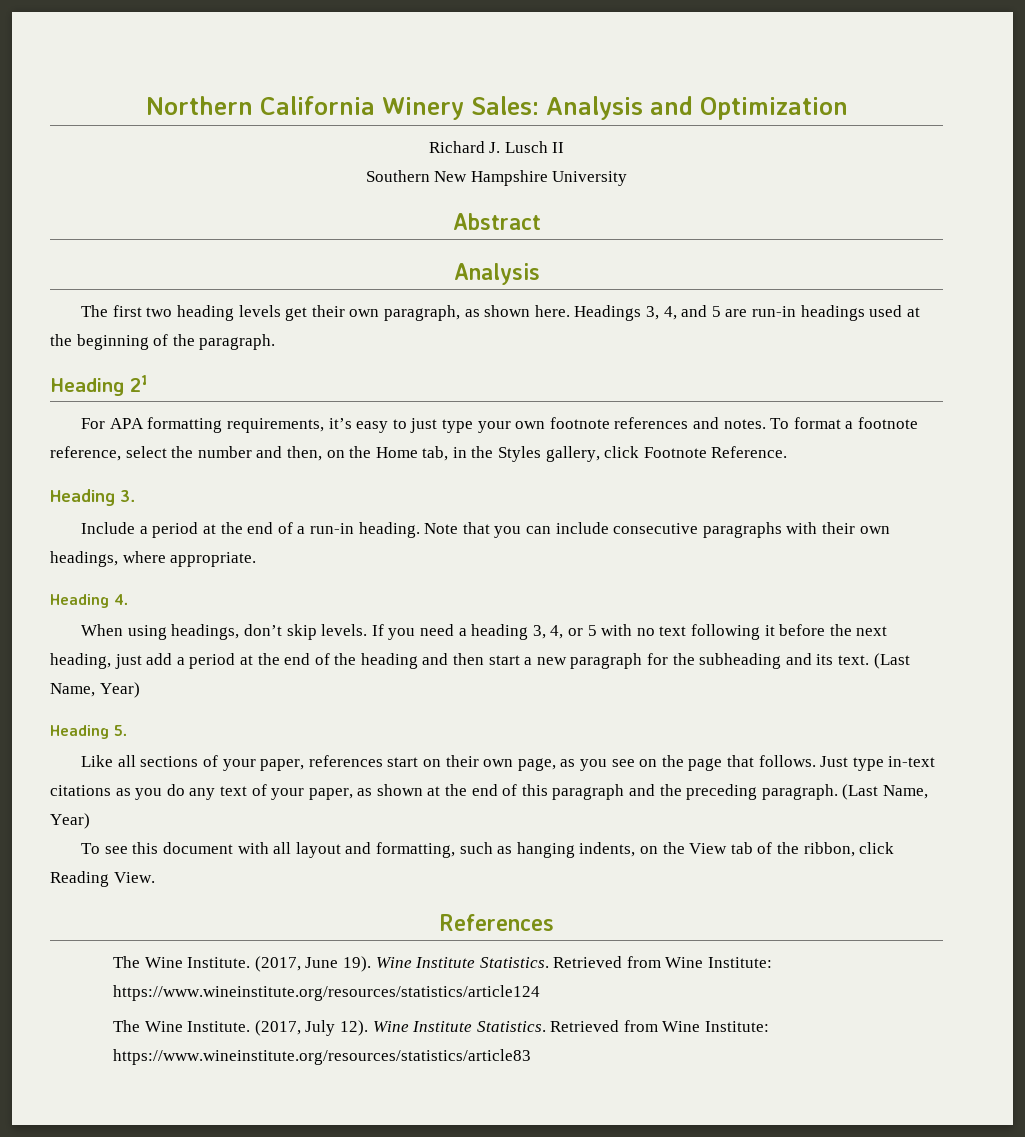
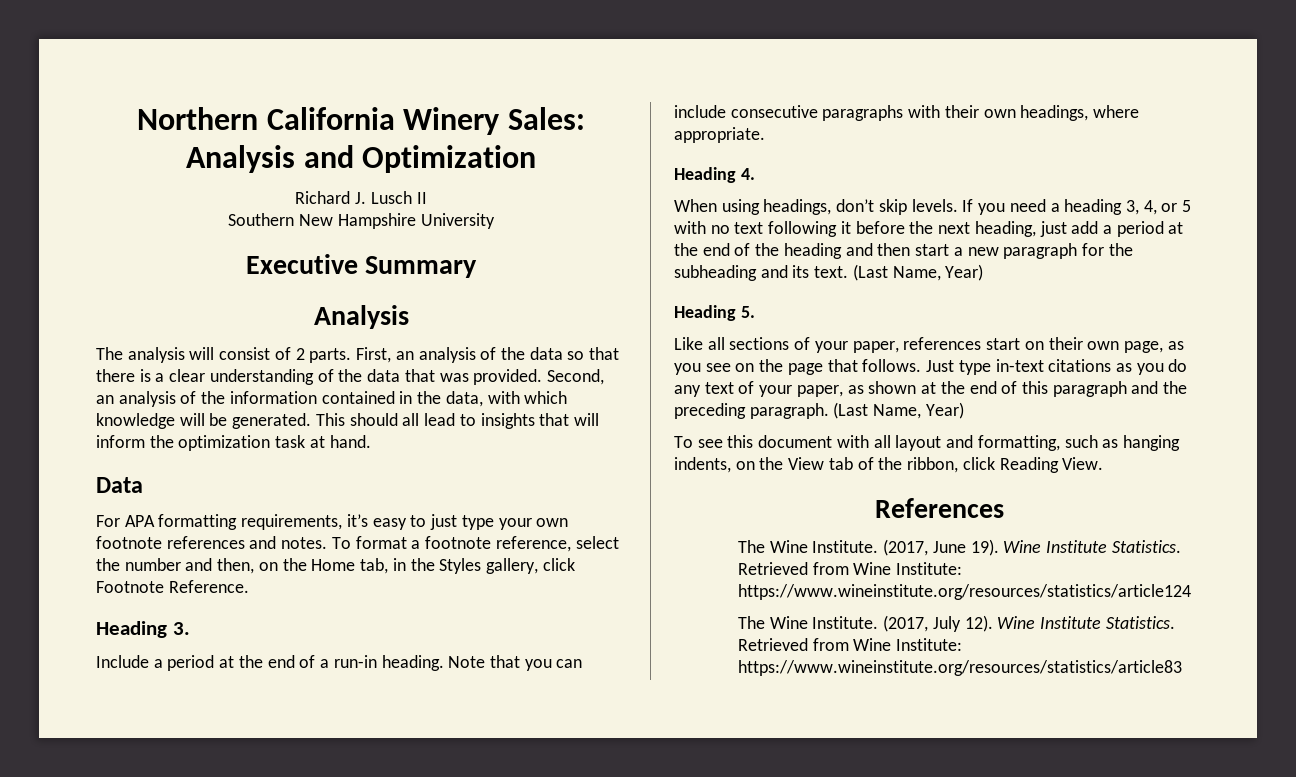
[452,213,541,230] Abstract -> [245,254,478,278] Executive Summary
[112,305,920,321] [50,334,276,350] [50,375,147,396] first two heading levels get their own paragraph, as shown here. Headings 3, 4, and 5 are run-in headings used at the beginning of the paragraph. // Heading 21 -> [127,347,620,363] [96,369,604,385] [96,391,568,407] [96,413,599,429] [96,435,371,451] [96,477,143,493] analysis will consist of 2 parts. First, an analysis of the data so that there is a clear understanding of the data that was provided. Second, an analysis of the information contained in the data, with which knowledge will be generated. This should all lead to insights that will inform the optimization task at hand. // Data

